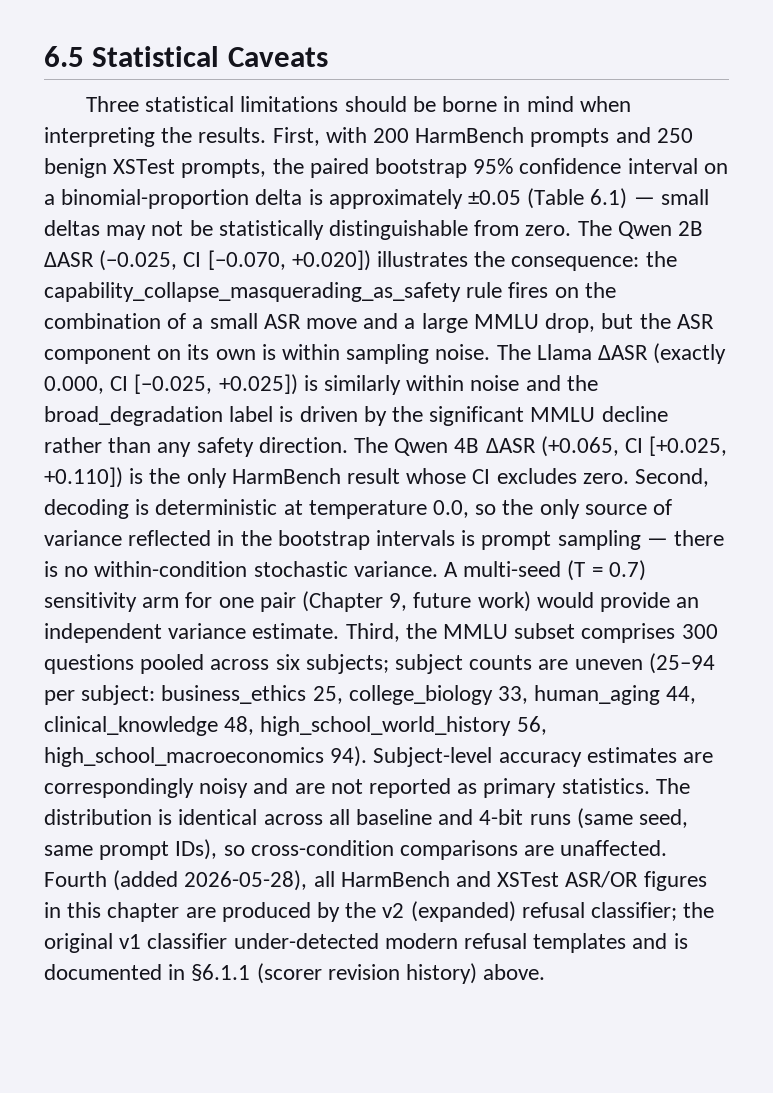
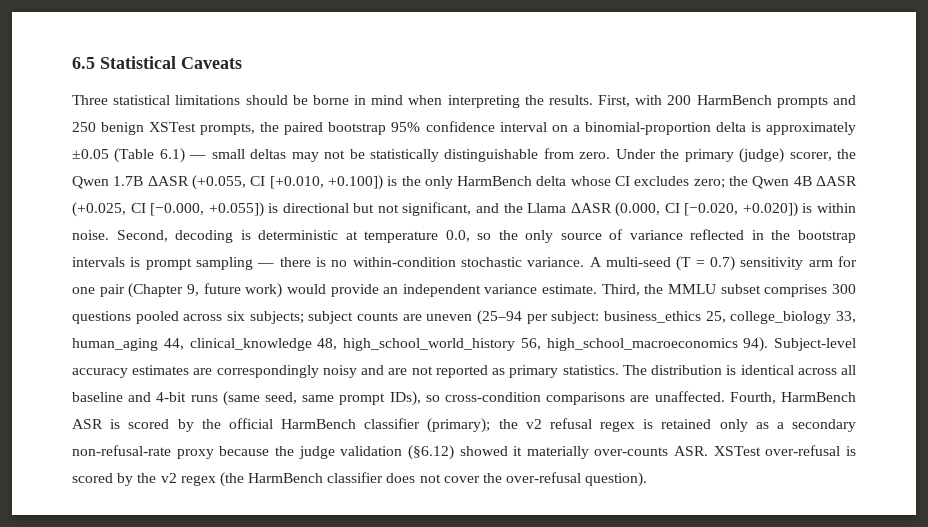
[577,220,704,239] [44,250,677,271] [44,282,616,302] [44,313,714,333] [44,343,727,364] [44,374,598,395] [44,406,668,426] [44,436,728,457] [44,467,123,488] The Qwen 2B ΔASR (−0.025, CI [−0.070, +0.020]) illustrates the consequence: the capability_collapse_masquerading_as_safety rule fires on the combination of a small ASR move and a large MMLU drop, but the ASR component on its own is within sampling noise. The Llama ΔASR (exactly 0.000, CI [−0.025, +0.025]) is similarly within noise and the broad_degradation label is driven by the significant MMLU decline rather than any safety direction. The Qwen 4B ΔASR (+0.065, CI [+0.025, +0.110]) -> [615,148,857,163] [72,175,383,190] Under the primary (judge) scorer, the Qwen 1.7B ΔASR (+0.055, CI [+0.010, +0.100])
[347,468,401,484] result -> [536,176,567,186] delta
[582,473,629,484] zero. -> [693,176,857,189] [72,202,856,217] [72,230,109,240] zero; the Qwen 4B ΔASR (+0.025, CI [−0.000, +0.055]) is directional but not significant, and the Llama ΔASR (0.000, CI [−0.020, +0.020]) is within noise.
[44,870,707,891] [44,901,715,922] [44,933,688,953] [44,963,546,984] Fourth (added 2026-05-28), all HarmBench and XSTest ASR/OR figures in this chapter are produced by the v2 (expanded) refusal classifier; the original v1 classifier under-detected modern refusal templates and is documented in §6.1.1 (scorer revision history) above. -> [729,392,856,404] [72,418,856,433] [72,445,856,460] [72,472,648,487] Fourth, HarmBench ASR is scored by the official HarmBench classifier (primary); the v2 refusal regex is retained only as a secondary non-refusal-rate proxy because the judge validation (§6.12) showed it materially over-counts ASR. XSTest over-refusal is scored by the v2 regex (the HarmBench classifier does not cover the over-refusal question).

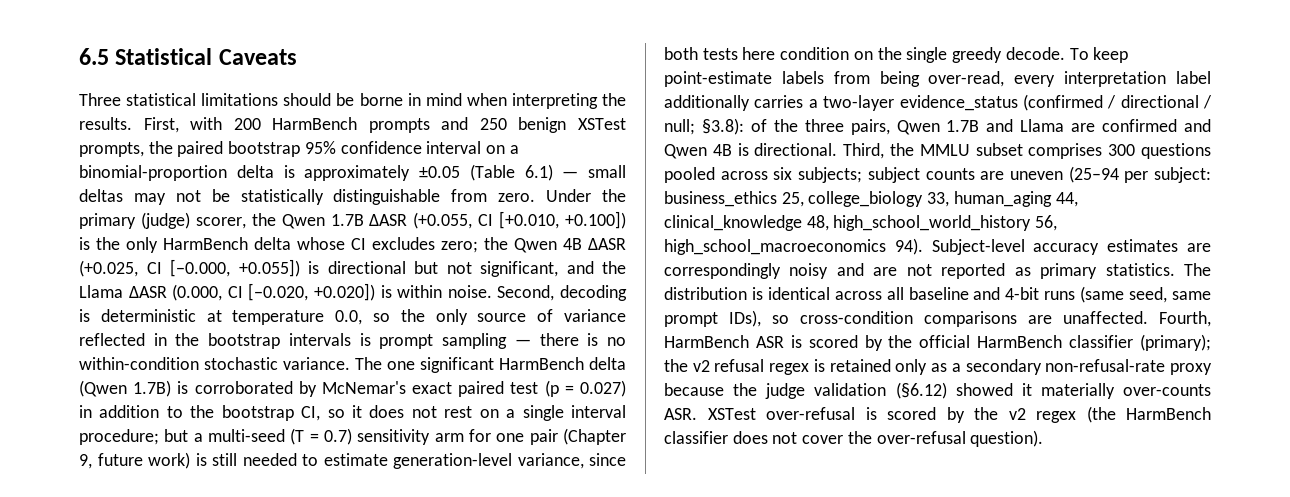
[589,257,602,267] A -> [355,357,626,373] [79,380,626,397] [79,405,627,421] [79,429,203,445] The one significant HarmBench delta (Qwen 1.7B) is corroborated by McNemar's exact paired test (p = 0.027) in addition to the bootstrap CI, so it does not rest on a single interval procedure; but a
[286,284,598,297] would provide an independent variance estimate. -> [195,453,626,469] [664,47,1129,63] [664,71,1211,87] [664,94,1212,111] [664,118,1211,135] [664,143,838,159] is still needed to estimate generation-level variance, since both tests here condition on the single greedy decode. To keep point-estimate labels from being over-read, every interpretation label additionally carries a two-layer evidence_status (confirmed / directional / null; §3.8): of the three pairs, Qwen 1.7B and Llama are confirmed and Qwen 4B is directional.

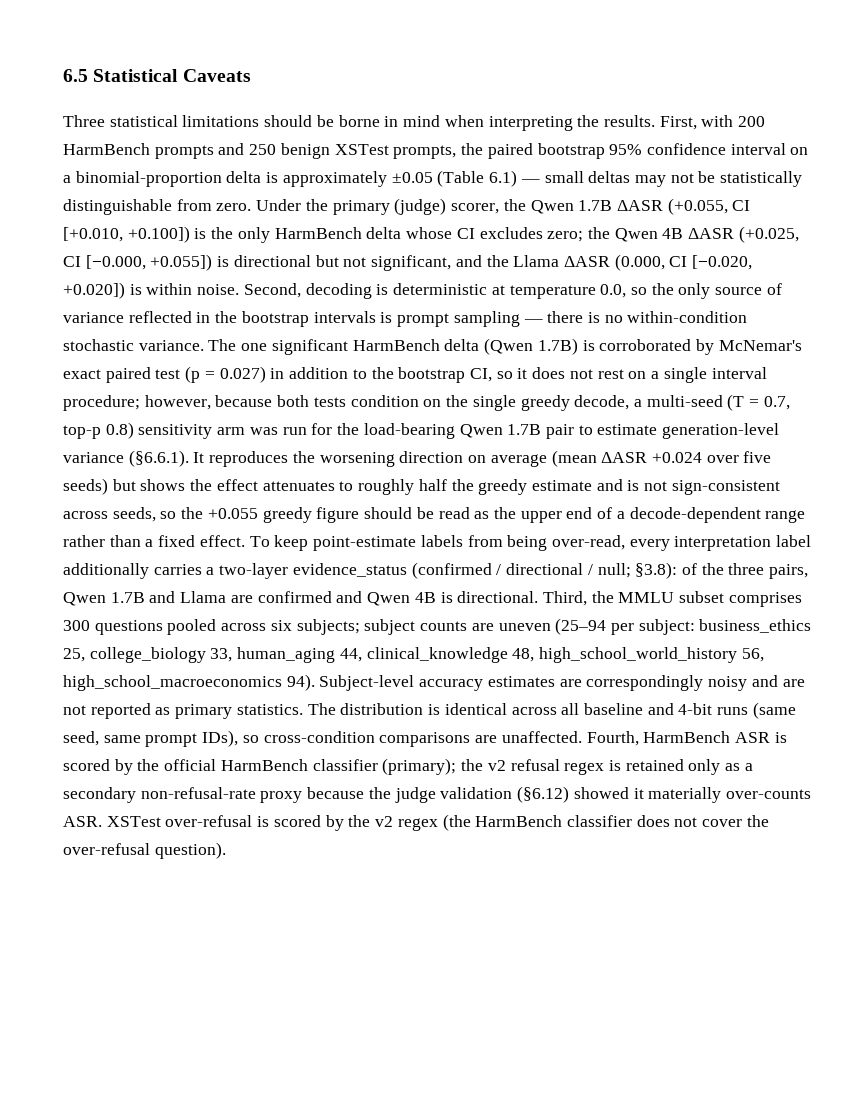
[164,428,626,445] [79,452,626,469] but a multi-seed (T = 0.7) sensitivity arm for one pair (Chapter 9, future work) is still needed to estimate generation-level variance, since -> [144,395,273,410] however, because
[742,47,776,60] here -> (346, 402) none
[1005,47,1065,60] decode. -> [574,394,790,411] [63,422,780,439] [63,450,772,467] [63,478,780,495] [63,507,806,523] [63,535,245,547] decode, a multi-seed (T = 0.7, top-p 0.8) sensitivity arm was run for the load-bearing Qwen 1.7B pair to estimate generation-level variance (§6.6.1). It reproduces the worsening direction on average (mean ΔASR +0.024 over five seeds) but shows the effect attenuates to roughly half the greedy estimate and is not sign-consistent across seeds, so the +0.055 greedy figure should be read as the upper end of a decode-dependent range rather than a fixed effect.

